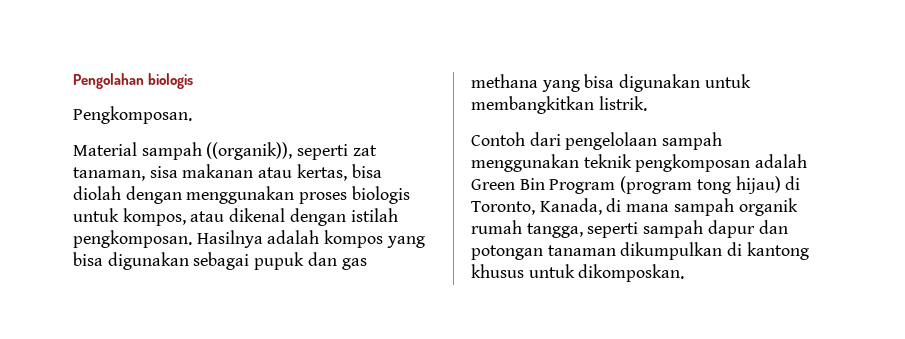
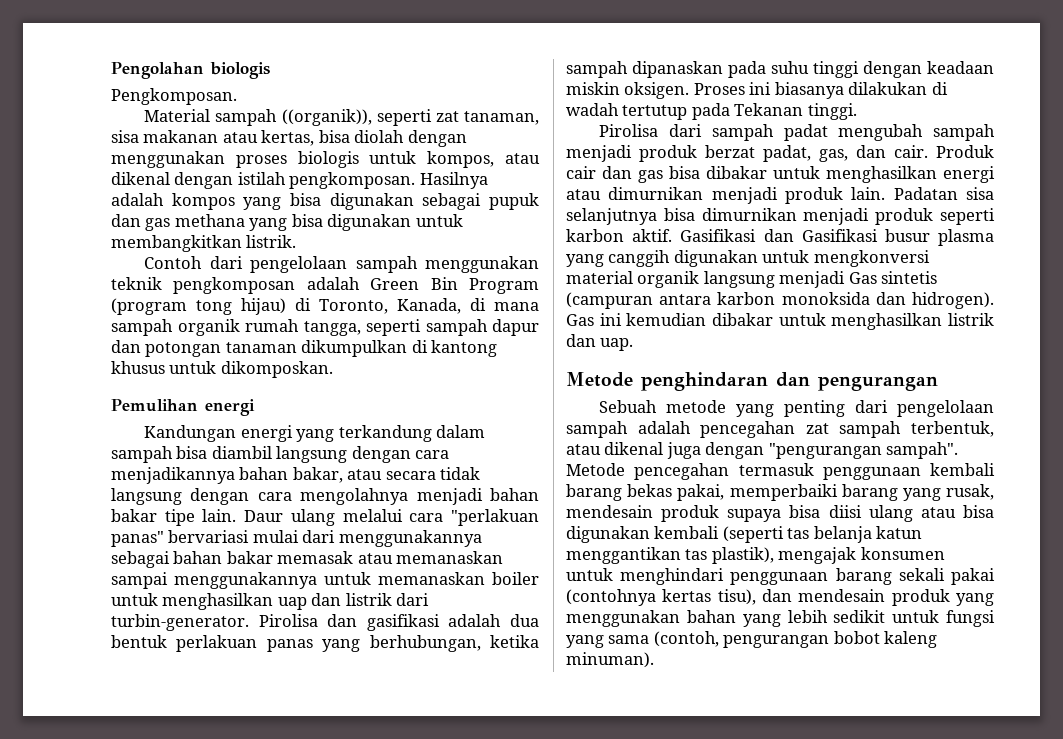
(685, 273) none -> [111,399,255,416] [144,425,486,442] [111,446,450,463] [111,467,481,484] [111,488,539,505] [111,509,539,526] [111,530,482,547] [111,551,504,568] [111,572,539,589] [111,593,430,610] [111,614,539,631] [111,635,539,652] [566,61,994,78] [566,82,948,99] [566,103,857,120] [599,124,995,141] [566,145,994,162] [566,166,995,183] [566,187,994,204] [566,208,995,225] [566,229,994,246] [566,250,930,267] [566,271,938,288] [566,292,994,309] [566,313,994,330] [566,334,634,351] [566,372,938,391] [599,400,994,417] [566,421,994,438] [566,442,959,459] [566,463,995,480] [566,484,994,501] [566,505,994,522] [566,526,923,543] [566,547,945,564] [566,568,995,585] [566,589,994,606] [566,610,995,627] [566,631,938,648] [566,652,654,668] // Pemulihan energi // Kandungan energi yang terkandung dalam sampah bisa diambil langsung dengan cara menjadikannya bahan bakar, atau secara tidak langsung dengan cara mengolahnya menjadi bahan bakar tipe lain. Daur ulang melalui cara "perlakuan panas" bervariasi mulai dari menggunakannya sebagai bahan bakar memasak atau memanaskan sampai menggunakannya untuk memanaskan boiler untuk menghasilkan uap dan listrik dari turbin-generator. Pirolisa dan gasifikasi adalah dua bentuk perlakuan panas yang berhubungan, ketika sampah dipanaskan pada suhu tinggi dengan keadaan miskin oksigen. Proses ini biasanya dilakukan di wadah tertutup pada Tekanan tinggi. // Pirolisa dari sampah padat mengubah sampah menjadi produk berzat padat, gas, dan cair. Produk cair dan gas bisa dibakar untuk menghasilkan energi atau dimurnikan menjadi produk lain. Padatan sisa selanjutnya bisa dimurnikan menjadi produk seperti karbon aktif. Gasifikasi dan Gasifikasi busur plasma yang canggih digunakan untuk mengkonversi material organik langsung menjadi Gas sintetis (campuran antara karbon monoksida dan hidrogen). Gas ini kemudian dibakar untuk menghasilkan listrik dan uap. // Metode penghindaran dan pengurangan // Sebuah metode yang penting dari pengelolaan sampah adalah pencegahan zat sampah terbentuk, atau dikenal juga dengan "pengurangan sampah". Metode pencegahan termasuk penggunaan kembali barang bekas pakai, memperbaiki barang yang rusak, mendesain produk supaya bisa diisi ulang atau bisa digunakan kembali (seperti tas belanja katun menggantikan tas plastik), mengajak konsumen untuk menghindari penggunaan barang sekali pakai (contohnya kertas tisu), dan mendesain produk yang menggunakan bahan yang lebih sedikit untuk fungsi yang sama (contoh, pengurangan bobot kaleng minuman).

